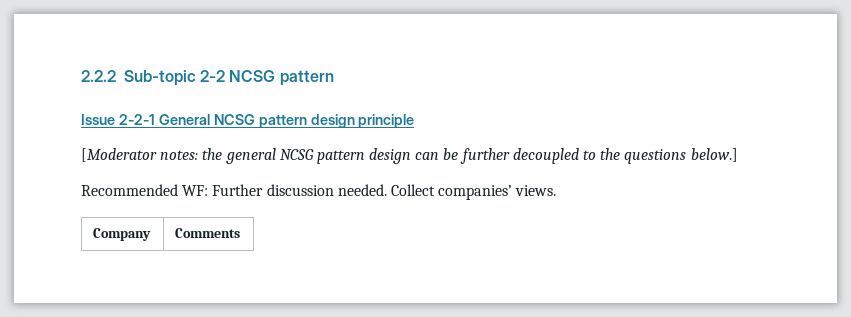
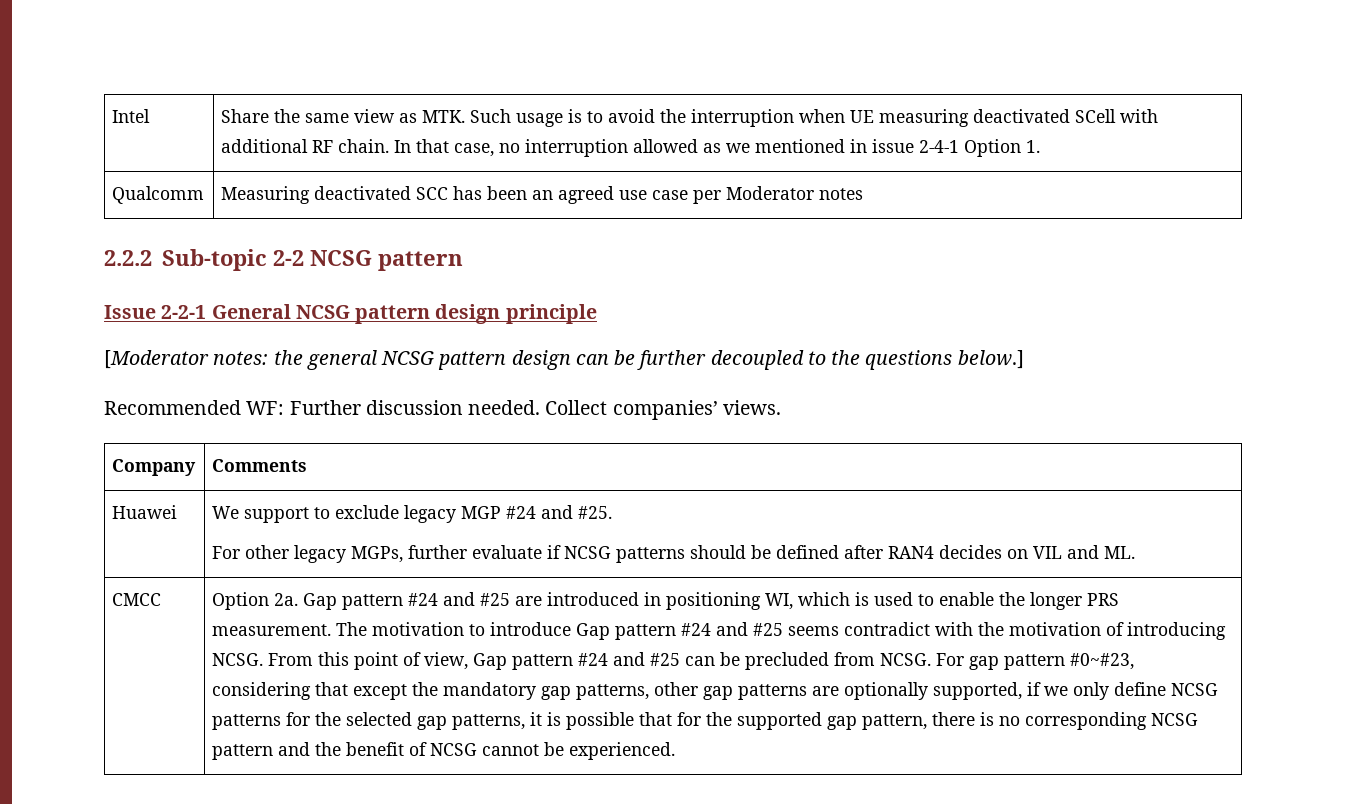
(81, 76) none -> [112,109,151,123] [221,109,1159,127] [221,139,1041,157] [112,186,205,204] [221,186,864,204] Intel | Share the same view as MTK. Such usage is to avoid the interruption when UE measuring deactivated SCell with additional RF chain. In that case, no interruption allowed as we mentioned in issue 2-4-1 Option 1. // Qualcomm | Measuring deactivated SCC has been an agreed use case per Moderator notes //
(241, 233) none -> [112,505,178,519] [212,505,613,523] [212,545,1136,563] [112,593,162,606] [212,592,1120,610] [212,622,1227,640] [212,652,1135,670] [212,682,1219,700] [212,712,1199,730] [212,742,676,760] // Huawei | We support to exclude legacy MGP #24 and #25. // For other legacy MGPs, further evaluate if NCSG patterns should be defined after RAN4 decides on VIL and ML. // CMCC | Option 2a. Gap pattern #24 and #25 are introduced in positioning WI, which is used to enable the longer PRS measurement. The motivation to introduce Gap pattern #24 and #25 seems contradict with the motivation of introducing NCSG. From this point of view, Gap pattern #24 and #25 can be precluded from NCSG. For gap pattern #0~#23, considering that except the mandatory gap patterns, other gap patterns are optionally supported, if we only define NCSG patterns for the selected gap patterns, it is possible that for the supported gap pattern, there is no corresponding NCSG pattern and the benefit of NCSG cannot be experienced.

